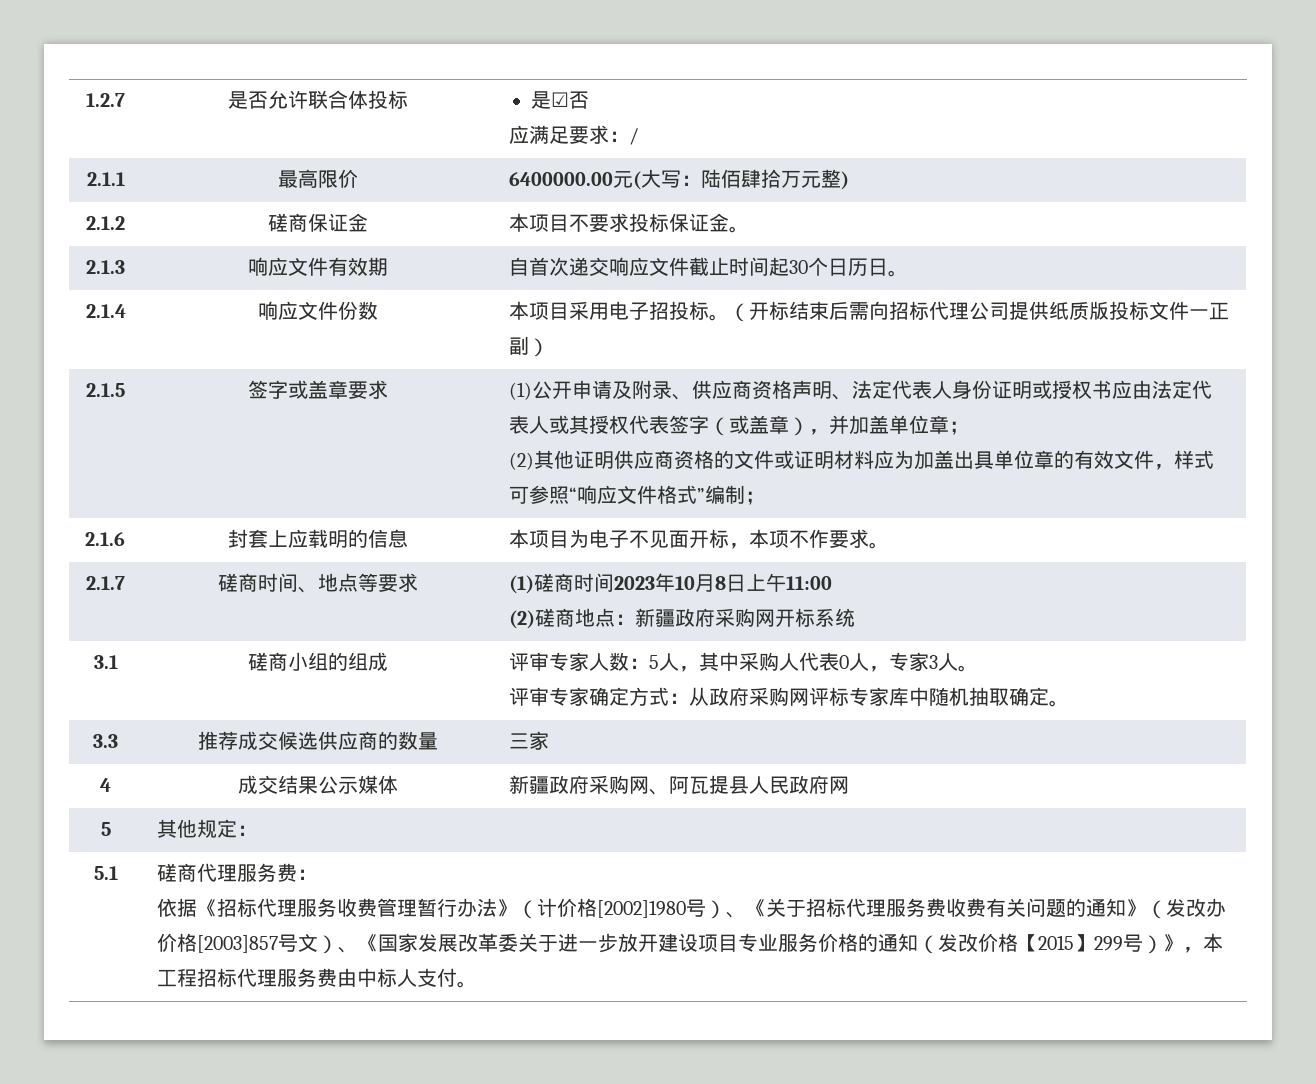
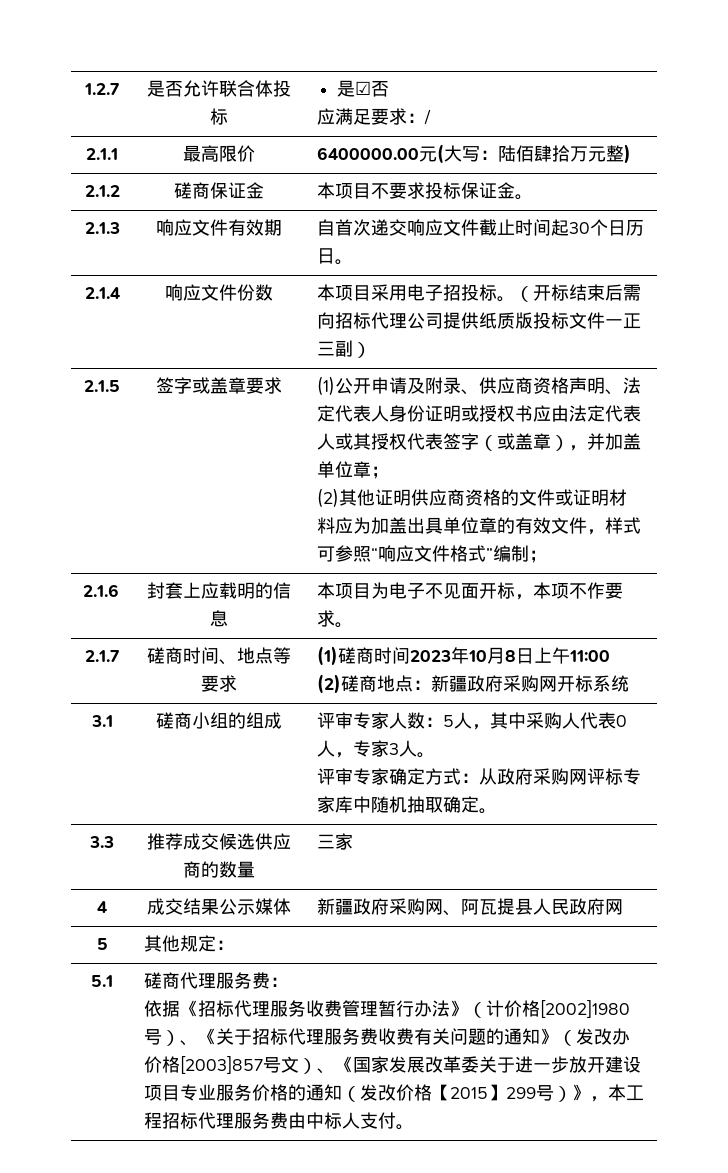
(1229, 311) none -> [317,341,336,356] 三

